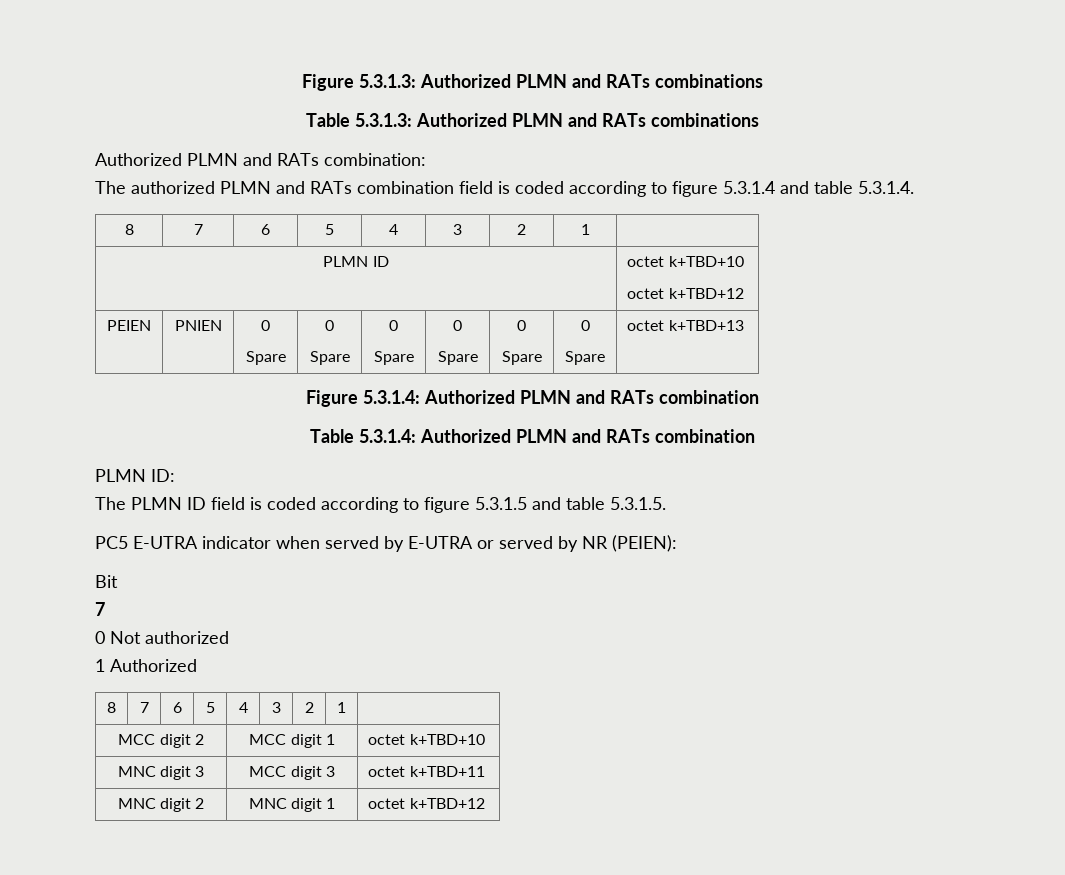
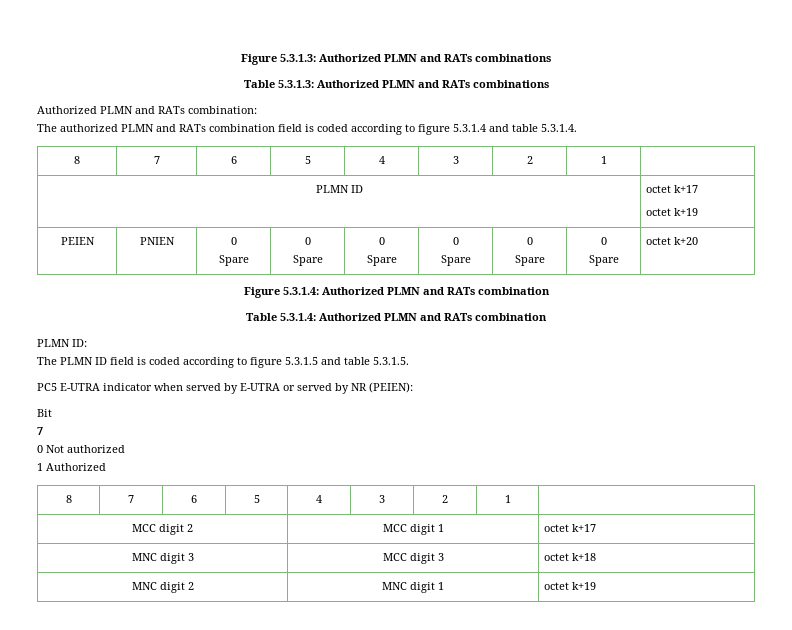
[668,256,744,267] [627,288,744,299] k+TBD+10 // octet k+TBD+12 -> [673,185,698,193] [645,208,698,216] k+17 // octet k+19
[668,320,744,331] k+TBD+13 -> [673,237,698,245] k+20
[409,734,485,745] k+TBD+10 -> [571,524,596,532] k+17
[409,766,485,777] k+TBD+11 -> [571,553,596,561] k+18
[409,798,485,809] k+TBD+12 -> [571,582,596,590] k+19

